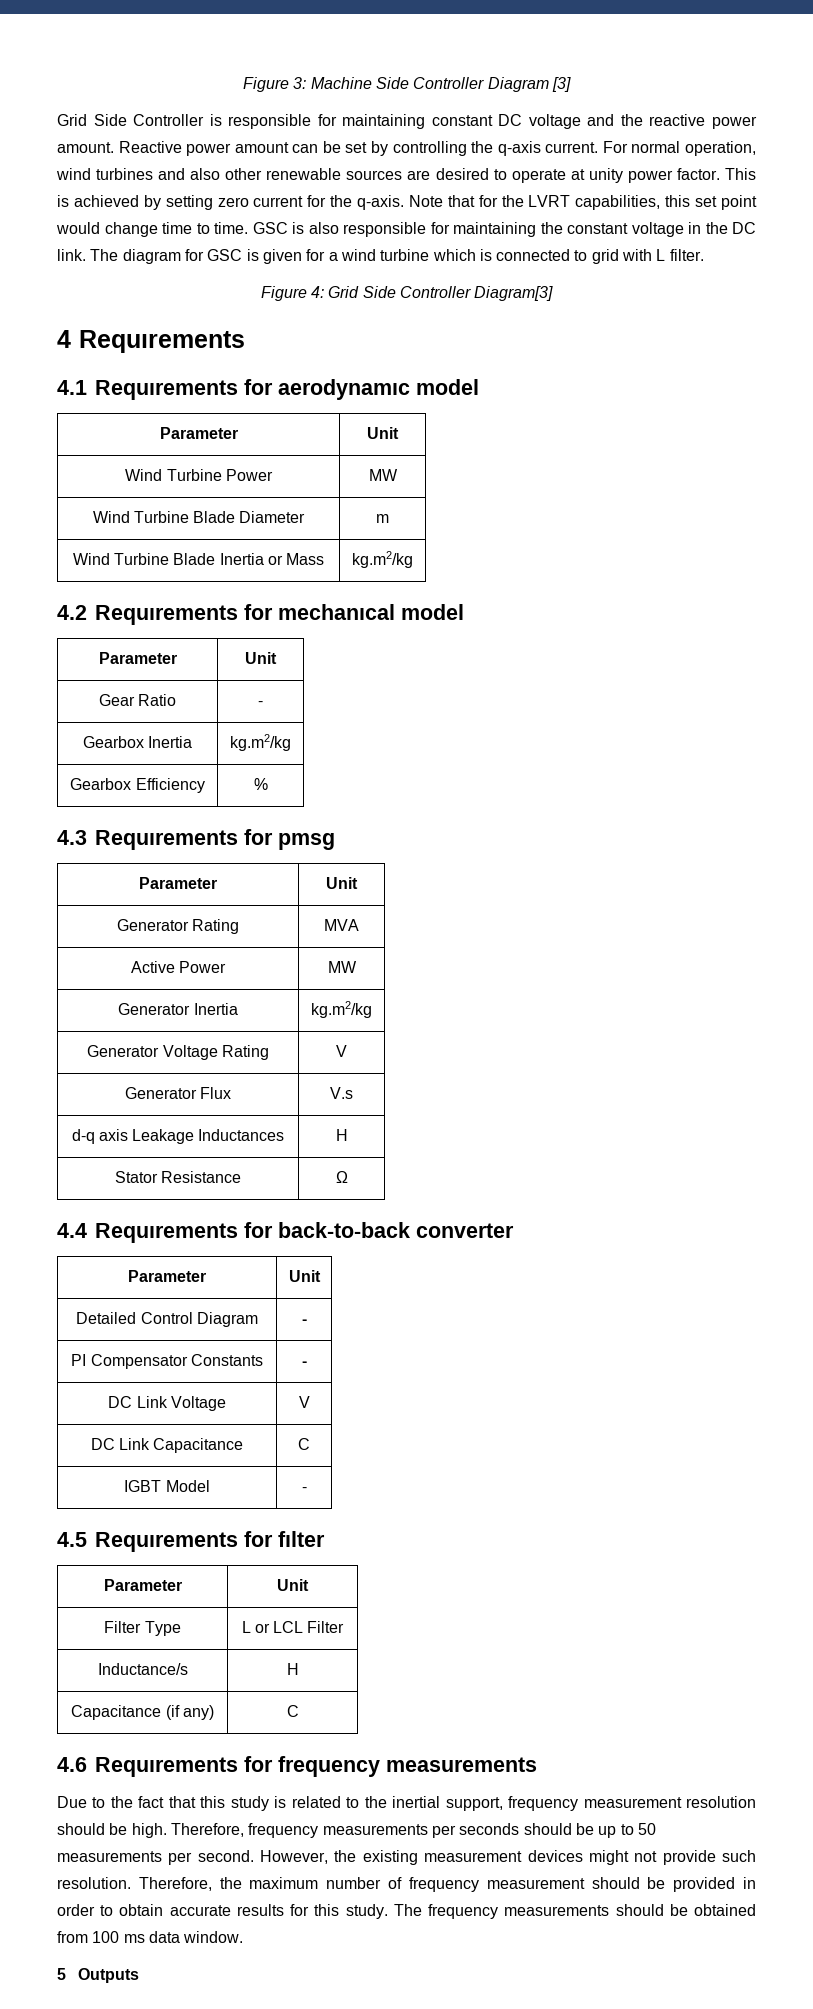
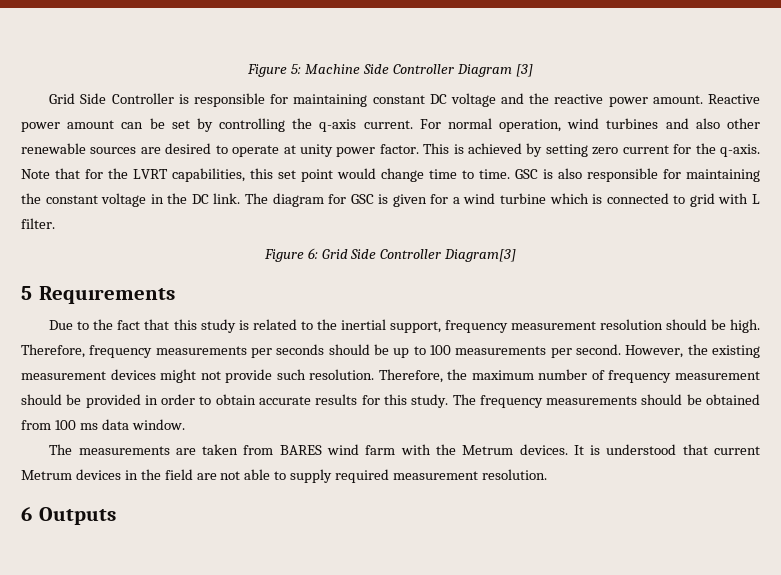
[243,77,307,92] Figure 3: -> [247,64,302,77] Figure 5:
[311,286,325,298] 4: -> [307,248,318,259] 6:
[57,330,245,353] [57,379,479,400] [159,427,238,439] [367,427,399,439] [125,469,273,481] [368,469,398,481] [92,511,306,523] [376,514,389,523] [72,553,325,565] [352,551,413,568] [57,604,464,625] [98,652,177,664] [245,652,277,664] [98,694,177,706] [258,701,263,706] [82,736,193,748] [230,734,291,751] [70,778,205,793] [253,778,268,790] [57,829,335,850] [139,877,217,889] [326,877,358,889] [116,919,240,934] [324,919,359,931] [130,961,227,973] [327,961,357,973] [118,1003,238,1015] [311,1001,372,1018] [87,1045,269,1060] [336,1045,347,1057] [124,1087,232,1099] [330,1087,353,1099] [71,1129,285,1144] [335,1129,348,1141] [114,1171,242,1183] [335,1171,348,1183] [57,1222,514,1243] [128,1270,206,1282] [288,1270,321,1282] [76,1312,258,1327] [301,1319,307,1324] [71,1354,263,1369] [301,1361,307,1366] [108,1396,226,1411] [298,1396,310,1408] [90,1438,244,1453] [298,1438,310,1450] [124,1480,210,1492] [301,1487,307,1492] [57,1531,325,1552] [103,1579,182,1591] [277,1579,309,1591] [104,1621,181,1636] [241,1621,345,1633] [97,1663,188,1675] [286,1663,299,1675] [71,1705,214,1720] [286,1705,299,1717] [57,1756,537,1777] 4 Requırements // 4.1 Requırements for aerodynamıc model // Parameter | Unit // Wind Turbine Power | MW // Wind Turbine Blade Diameter | m // Wind Turbine Blade Inertia or Mass | kg.m2/kg // 4.2 Requırements for mechanıcal model // Parameter | Unit // Gear Ratio | - // Gearbox Inertia | kg.m2/kg // Gearbox Efficiency | % // 4.3 Requırements for pmsg // Parameter | Unit // Generator Rating | MVA // Active Power | MW // Generator Inertia | kg.m2/kg // Generator Voltage Rating | V // Generator Flux | V.s // d-q axis Leakage Inductances | H // Stator Resistance | Ω // 4.4 Requırements for back-to-back converter // Parameter | Unit // Detailed Control Diagram | - // PI Compensator Constants | - // DC Link Voltage | V // DC Link Capacitance | C // IGBT Model | - // 4.5 Requırements for fılter // Parameter | Unit // Filter Type | L or LCL Filter // Inductance/s | H // Capacitance (if any) | C // 4.6 Requırements for frequency measurements -> [21,286,176,304] 5 Requırements
[637,1823,656,1835] 50 -> [429,345,451,355] 100
[57,1968,66,1980] 5 -> [49,444,761,455] [21,469,547,483] [21,507,32,521] The measurements are taken from BARES wind farm with the Metrum devices. It is understood that current Metrum devices in the field are not able to supply required measurement resolution. // 6

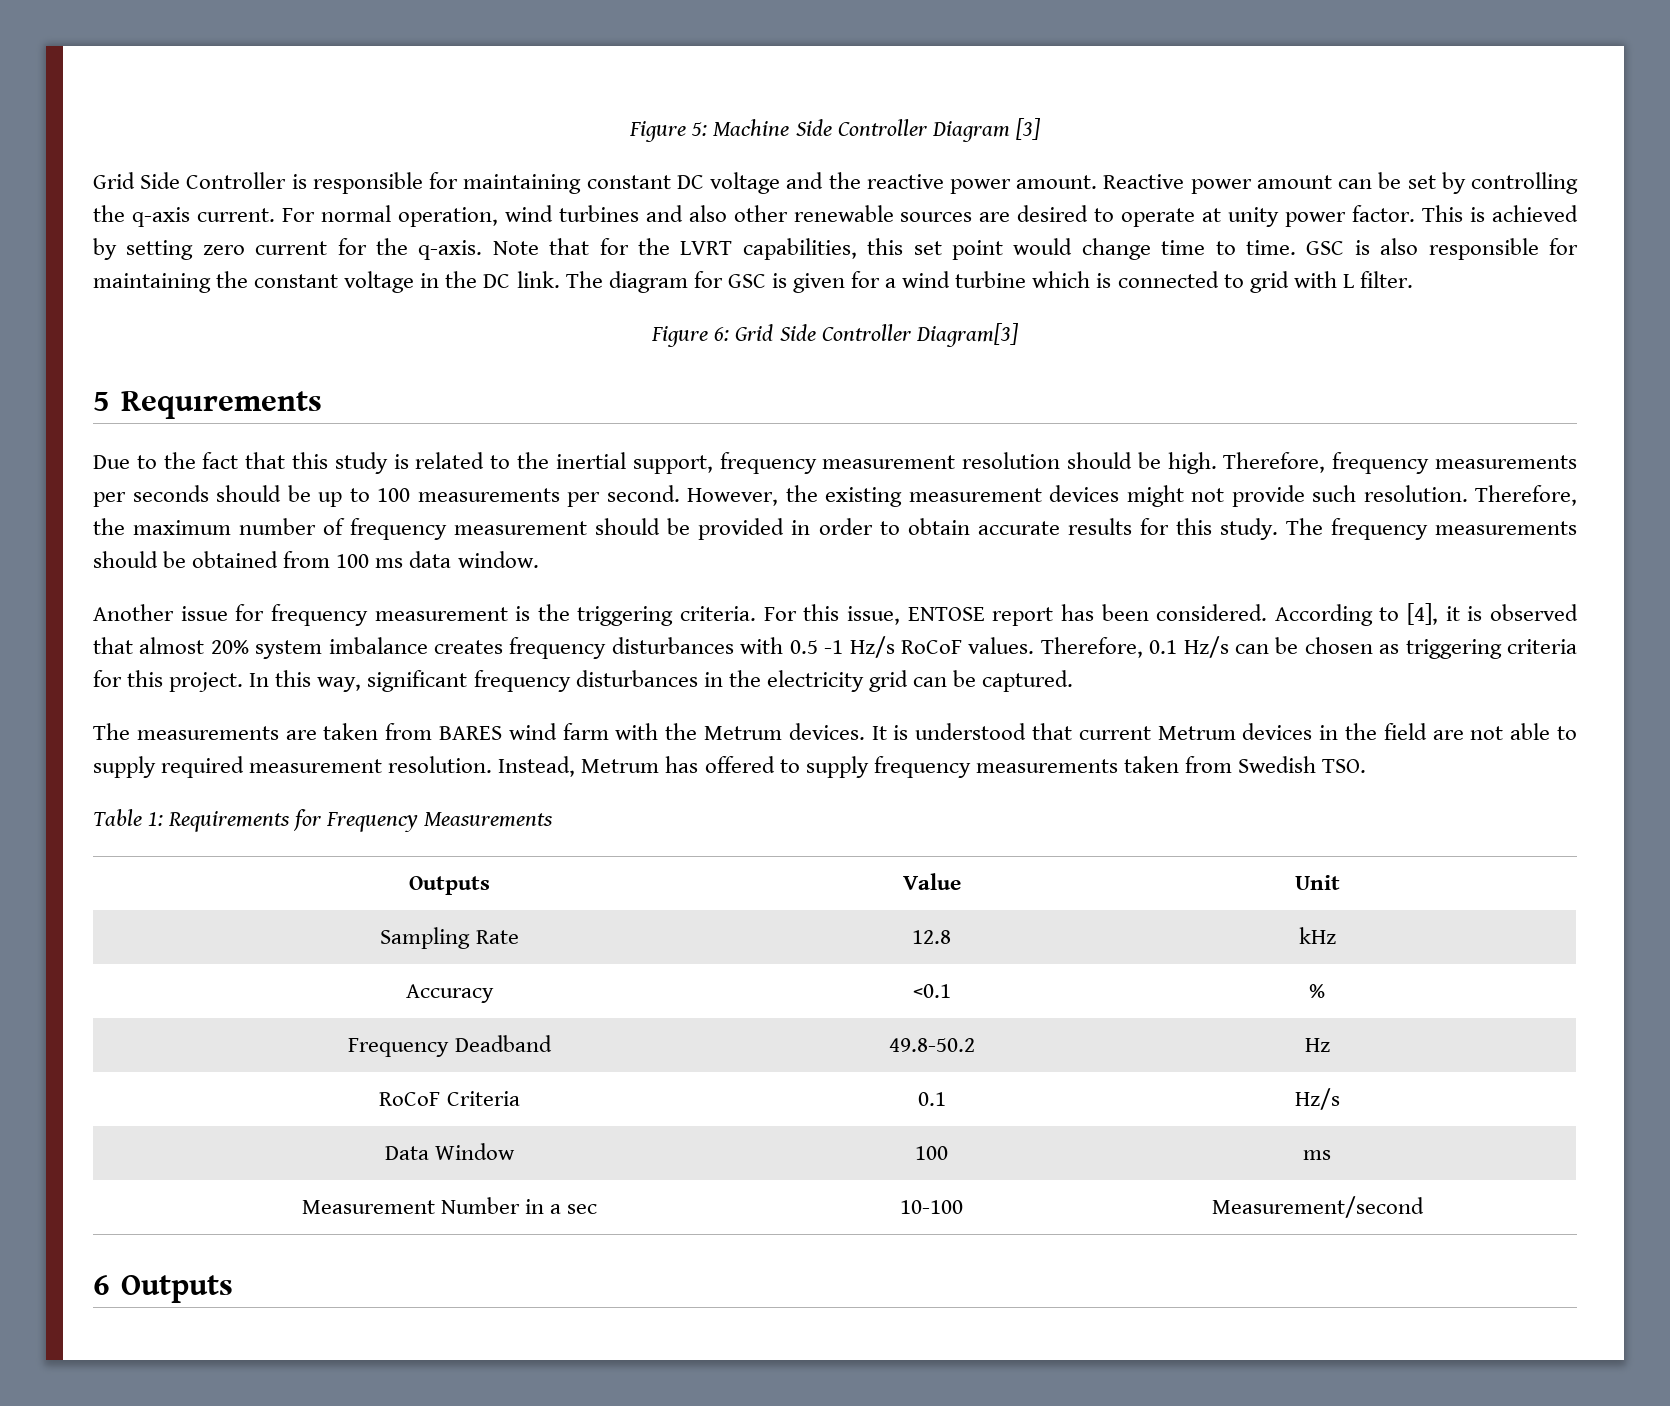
(185, 424) none -> [93,603,1579,626] [93,636,1578,659] [93,670,1074,692] // Another issue for frequency measurement is the triggering criteria. For this issue, ENTOSE report has been considered. According to [4], it is observed that almost 20% system imbalance creates frequency disturbances with 0.5 -1 Hz/s RoCoF values. Therefore, 0.1 Hz/s can be chosen as triggering criteria for this project. In this way, significant frequency disturbances in the electricity grid can be captured.
(547, 474) none -> [498,756,1367,778] [93,809,554,832] [409,876,490,895] [902,873,961,890] [1294,875,1340,890] [380,927,519,949] [912,930,951,944] [1298,927,1336,944] [406,984,494,1003] [912,984,951,998] [1309,984,1325,998] [348,1035,552,1057] [888,1038,975,1052] [1304,1038,1330,1052] [379,1091,520,1106] [917,1092,946,1106] [1294,1088,1340,1110] [384,1143,516,1160] [915,1146,948,1160] [1303,1150,1331,1160] [301,1197,598,1214] [900,1200,963,1214] [1211,1196,1424,1218] Instead, Metrum has offered to supply frequency measurements taken from Swedish TSO. // Table 1: Requirements for Frequency Measurements // Outputs | Value | Unit // Sampling Rate | 12.8 | kHz // Accuracy | <0.1 | % // Frequency Deadband | 49.8-50.2 | Hz // RoCoF Criteria | 0.1 | Hz/s // Data Window | 100 | ms // Measurement Number in a sec | 10-100 | Measurement/second

